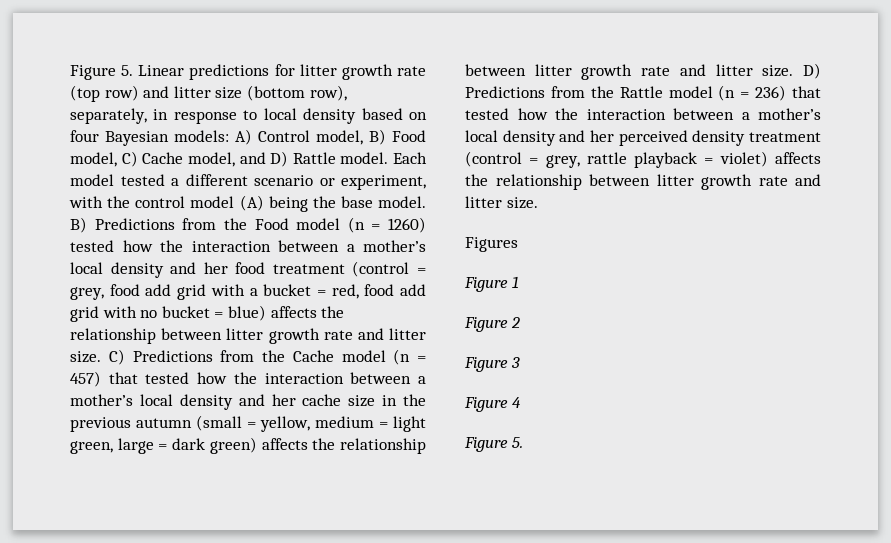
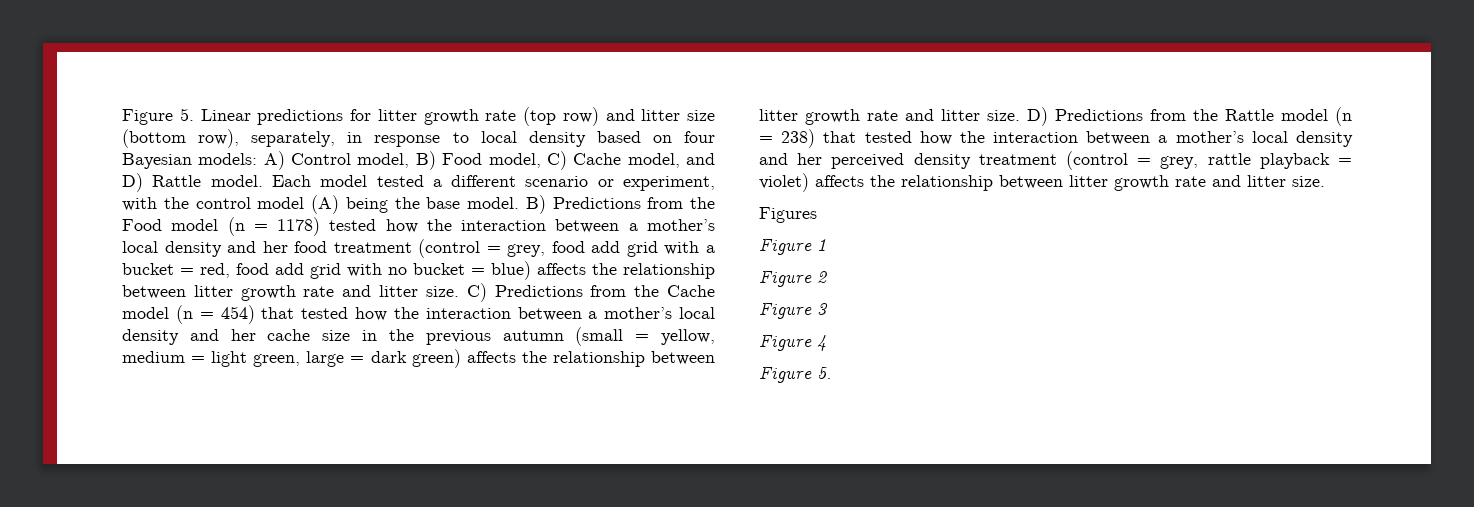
[388,217,426,233] 1260) -> [277,217,321,236] 1178)
[70,371,101,387] 457) -> [220,305,255,324] 454)
[755,85,787,101] 236) -> [781,129,816,148] 238)

